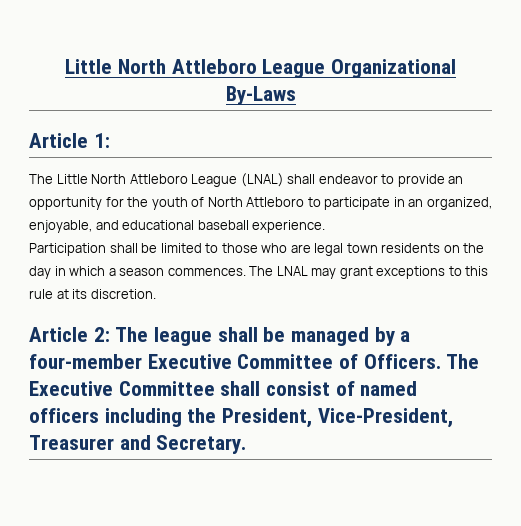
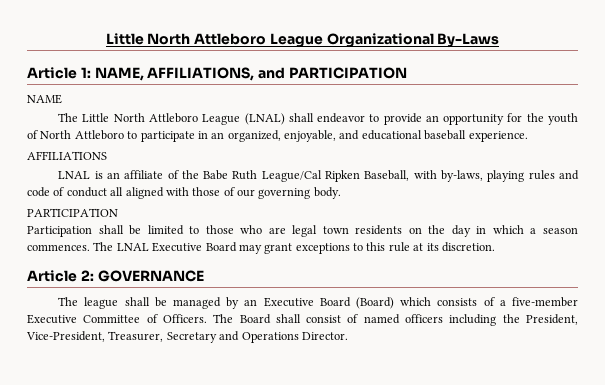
(110, 140) none -> [94,67,407,81] [27,94,62,104] NAME, AFFILIATIONS, and PARTICIPATION // NAME
(326, 226) none -> [27,151,107,160] [58,170,580,182] [27,187,341,199] [27,208,118,217] // AFFILIATIONS // LNAL is an affiliate of the Babe Ruth League/Cal Ripken Baseball, with by-laws, playing rules and code of conduct all aligned with those of our governing body. // PARTICIPATION
(308, 271) none -> [152,242,237,252] Executive Board
(110, 334) none -> [97,270,204,282] GOVERNANCE //
[400,331,411,342] [29,354,142,369] a four-member -> [244,297,578,309] an Executive Board (Board) which consists of a five-member
[29,381,215,396] Executive Committee -> [239,314,271,324] Board
[29,435,247,454] Treasurer and Secretary. -> [108,331,348,343] Treasurer, Secretary and Operations Director.

